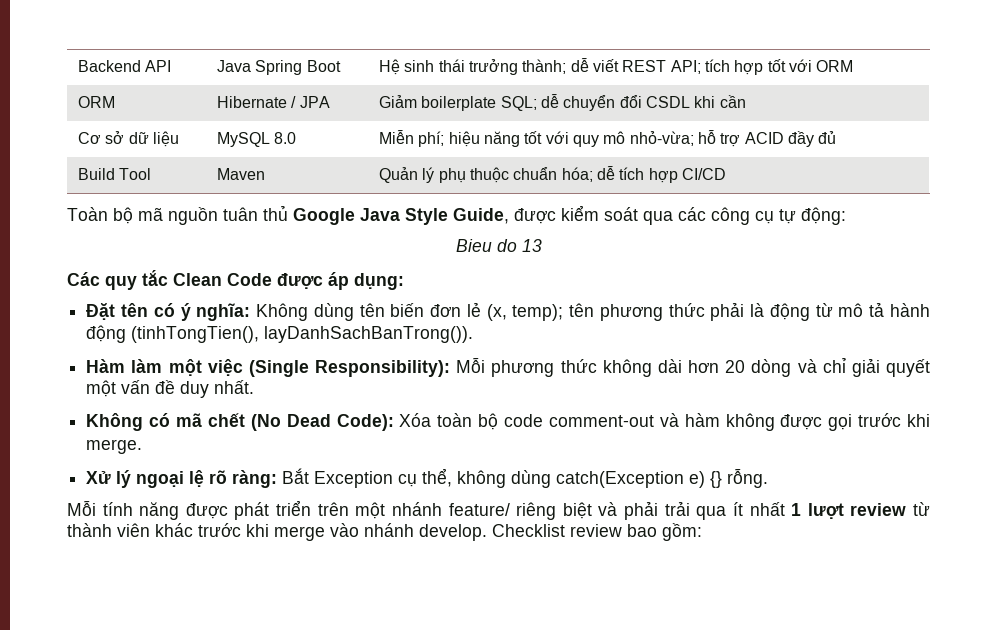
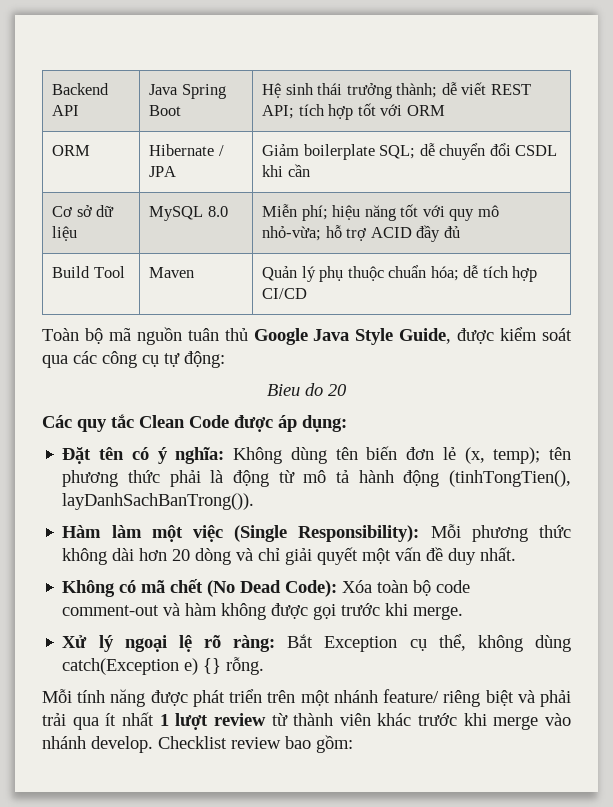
[521,239,542,252] 13 -> [328,384,347,396] 20

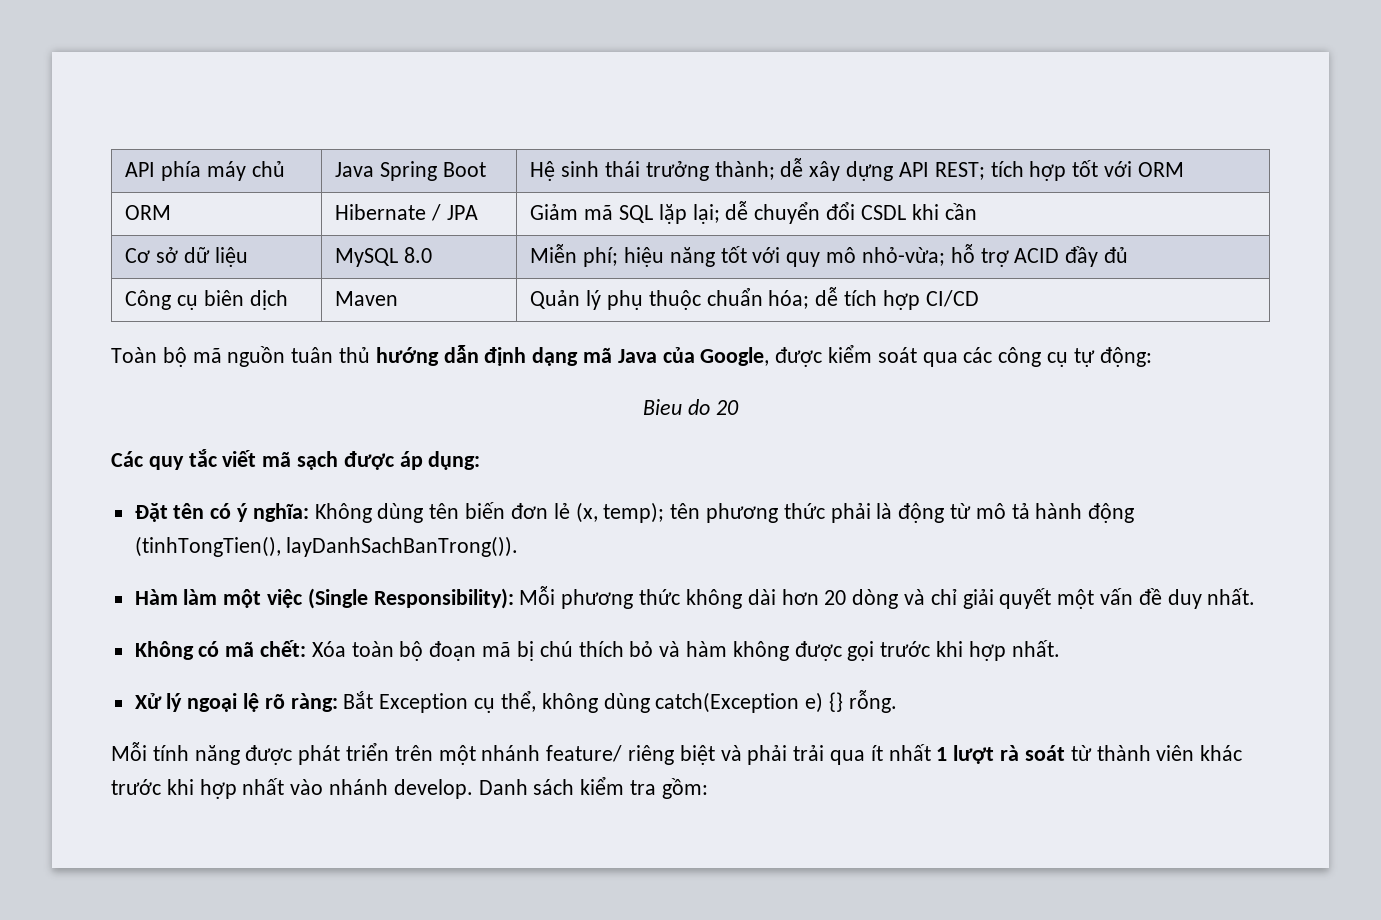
[52,83,110,95] [52,105,80,116] Backend API -> [125,161,285,181] API phía máy chủ
[461,82,531,95] [262,105,295,119] viết REST API; -> [809,161,985,181] xây dựng API REST;
[303,144,416,160] boilerplate SQL; -> [584,204,720,224] mã SQL lặp lại;
[52,266,125,278] Build Tool -> [125,290,288,310] Công cụ biên dịch
[253,328,452,345] Google Java Style Guide, -> [375,345,770,366] hướng dẫn định dạng mã Java của Google,
[139,415,229,428] Clean Code -> [222,450,339,470] viết mã sạch
[170,579,471,597] [62,605,160,616] chết (No Dead Code): Xóa toàn bộ code comment-out -> [260,640,654,661] chết: Xóa toàn bộ đoạn mã bị chú thích bỏ
[413,606,464,620] merge. -> [968,640,1060,661] hợp nhất.
[213,713,266,726] review -> [1000,745,1065,761] rà soát
[493,716,539,730] merge -> [199,778,285,799] hợp nhất
[158,736,311,749] Checklist review bao -> [478,777,657,795] Danh sách kiểm tra

